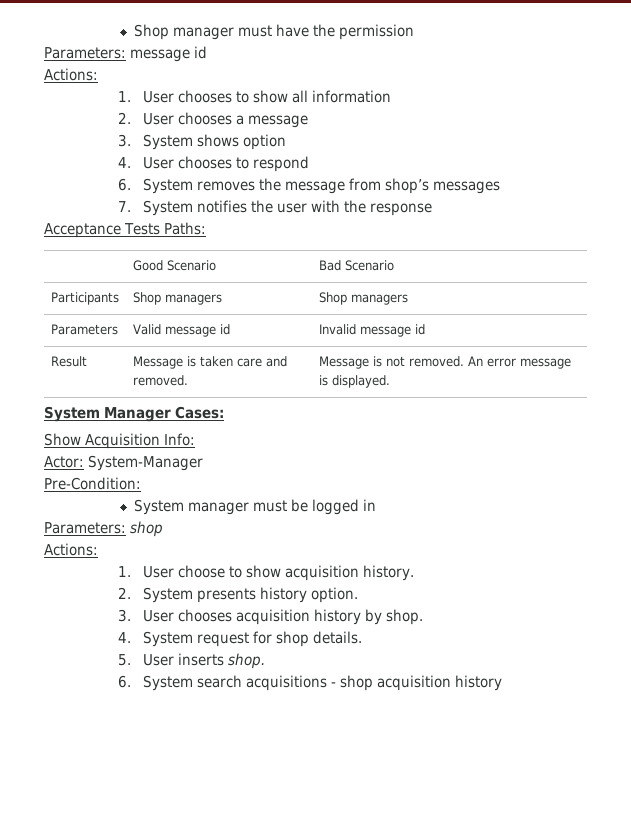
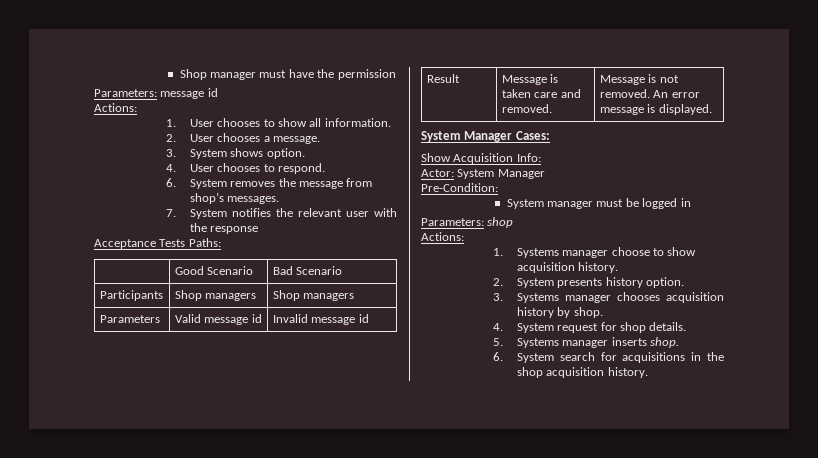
[312,90,392,103] information -> [324,118,391,127] information.
[248,115,309,128] message -> [272,136,320,144] message.
[243,134,287,150] option -> [266,148,305,159] option.
[253,156,310,172] respond -> [277,163,325,174] respond.
[433,181,501,194] messages -> [227,196,280,204] messages.
(274, 206) none -> [297,208,342,217] relevant
[88,455,203,471] System-Manager -> [457,169,545,179] System Manager
[143,566,175,578] User -> [516,248,609,258] Systems manager
[143,610,175,622] User -> [516,293,611,303] Systems manager
[143,654,175,666] User -> [516,338,609,348] Systems manager
[246,675,337,691] acquisitions - -> [600,352,724,363] for acquisitions in the
[455,675,503,691] history -> [607,367,648,378] history.

